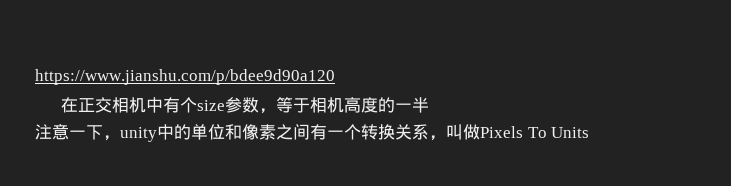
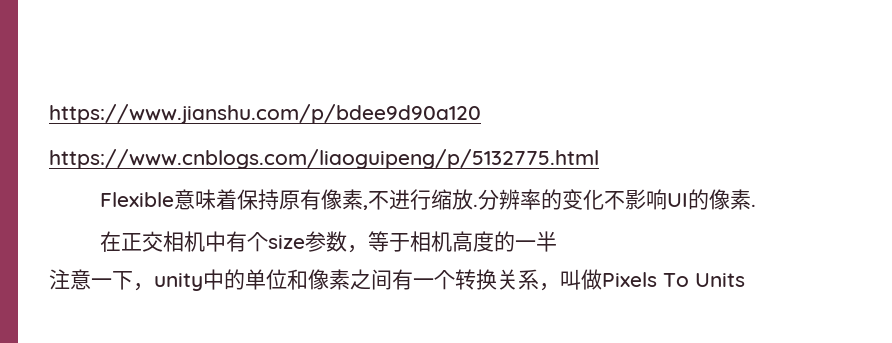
(335, 77) none -> [49,149,599,169] [99,189,756,210] // https://www.cnblogs.com/liaoguipeng/p/5132775.html // Flexible意味着保持原有像素,不进行缩放.分辨率的变化不影响UI的像素.

